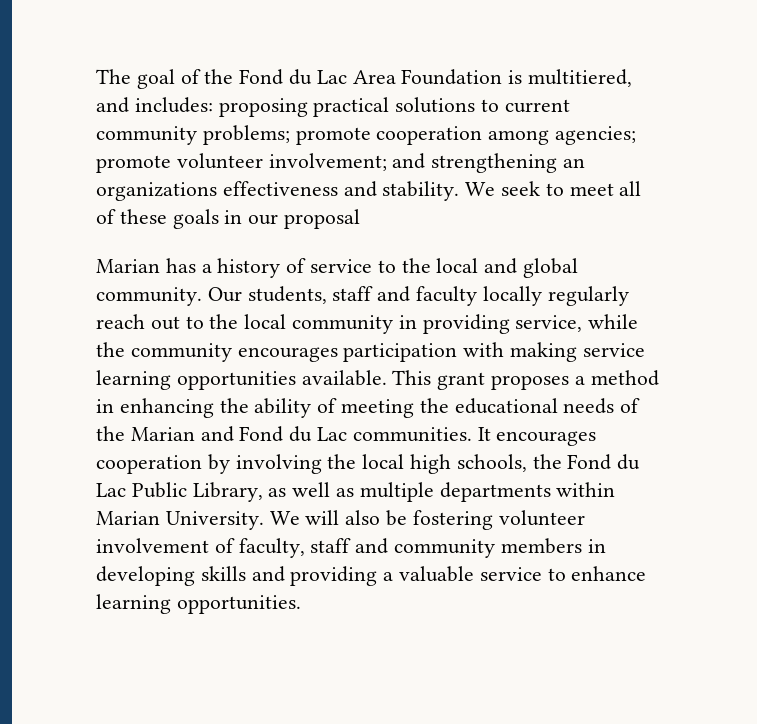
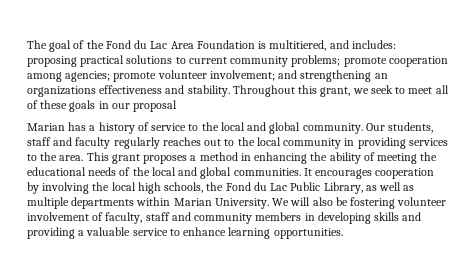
[465,182,496,196] We -> [232,85,369,97] Throughout this grant, we
[482,286,629,306] [96,314,145,329] locally regularly reach -> [113,137,201,149] regularly reaches
[515,314,639,332] [96,342,645,362] [96,370,387,390] service, while the community encourages participation with making service learning opportunities available. -> [408,138,448,146] [27,152,84,161] services to the area.
[130,426,348,442] Marian and Fond du Lac -> [151,167,232,179] local and global

